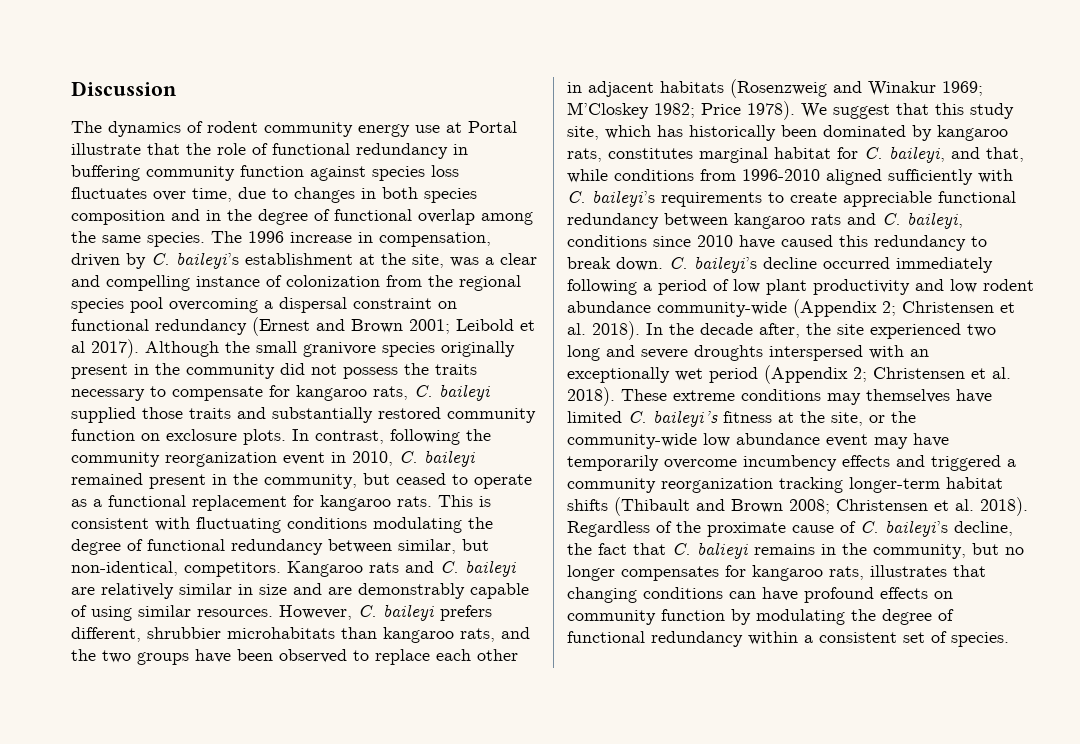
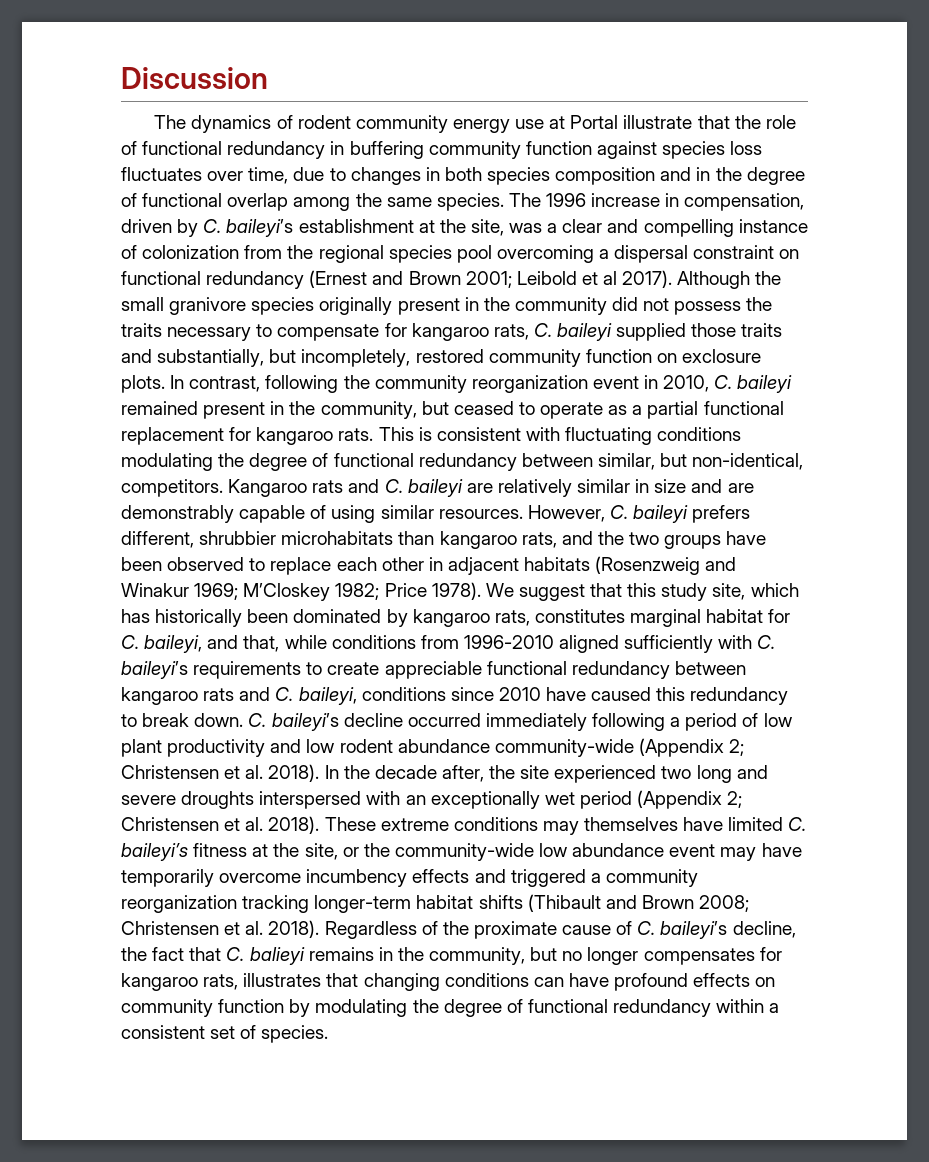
[272,407,373,423] substantially -> [157,349,411,367] substantially, but incompletely,
(102, 503) none -> [647,401,699,419] partial

